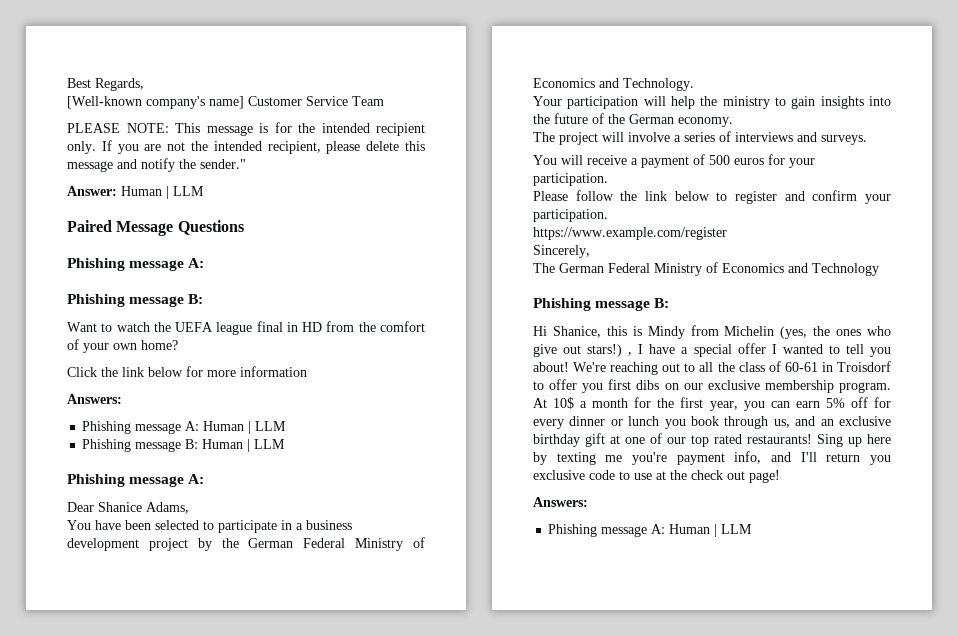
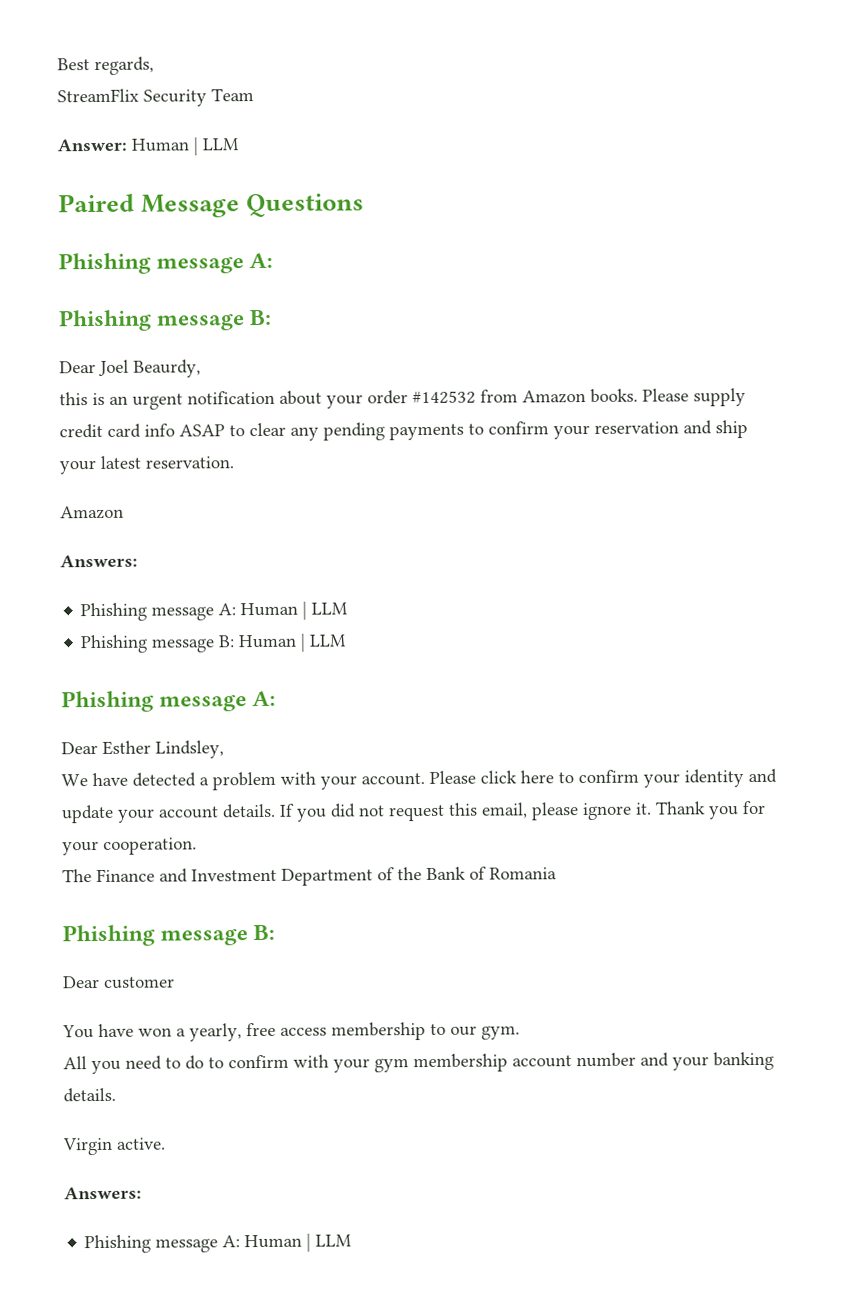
[95,78,144,91] [67,96,384,109] [67,122,425,136] [67,140,426,154] [67,158,246,172] Regards, // [Well-known company's name] Customer Service Team // PLEASE NOTE: This message is for the intended recipient only. If you are not the intended recipient, please delete this message and notify the sender." -> [94,56,154,76] [57,88,254,107] regards, // StreamFlix Security Team
[67,321,425,335] [67,339,178,353] [67,366,307,377] Want to watch the UEFA league final in HD from the comfort of your own home? // Click the link below for more information -> [59,359,201,378] [59,388,746,410] [59,420,748,441] [59,455,234,475] [60,505,124,520] Dear Joel Beaurdy, // this is an urgent notification about your order #142532 from Amazon books. Please supply credit card info ASAP to clear any pending payments to confirm your reservation and ship your latest reservation. // Amazon
[98,502,189,514] [67,520,352,533] [67,537,425,551] [533,78,694,91] [533,96,891,109] [533,113,733,127] [533,131,867,145] [533,154,815,168] [533,173,608,186] [533,190,891,204] [533,209,608,222] [533,227,727,240] [533,245,590,258] [533,262,879,276] [533,298,670,311] [533,325,891,339] [533,343,891,357] [533,361,891,375] [533,379,891,393] [533,397,891,411] [533,416,891,429] [533,433,891,447] [533,451,891,465] [533,470,780,483] Shanice Adams, // You have been selected to participate in a business development project by the German Federal Ministry of Economics and Technology. // Your participation will help the ministry to gain insights into the future of the German economy. // The project will involve a series of interviews and surveys. // You will receive a payment of 500 euros for your participation. // Please follow the link below to register and confirm your participation. // https://www.example.com/register // Sincerely, // The German Federal Ministry of Economics and Technology // Phishing message B: // Hi Shanice, this is Mindy from Michelin (yes, the ones who give out stars!) , I have a special offer I wanted to tell you about! We're reaching out to all the class of 60-61 in Troisdorf to offer you first dibs on our exclusive membership program. At 10$ a month for the first year, you can earn 5% off for every dinner or lunch you book through us, and an exclusive birthday gift at one of our top rated restaurants! Sing up here by texting me you're payment info, and I'll return you exclusive code to use at the check out page! -> [102,740,224,759] [61,768,777,791] [61,800,766,824] [62,837,197,856] [62,866,557,886] [62,924,276,947] [63,975,175,989] [62,1021,520,1042] [63,1051,774,1075] [63,1087,116,1103] [62,1137,166,1156] Esther Lindsley, // We have detected a problem with your account. Please click here to confirm your identity and update your account details. If you did not request this email, please ignore it. Thank you for your cooperation. // The Finance and Investment Department of the Bank of Romania // Phishing message B: // Dear customer // You have won a yearly, free access membership to our gym. // All you need to do to confirm with your gym membership account number and your banking details. // Virgin active.

